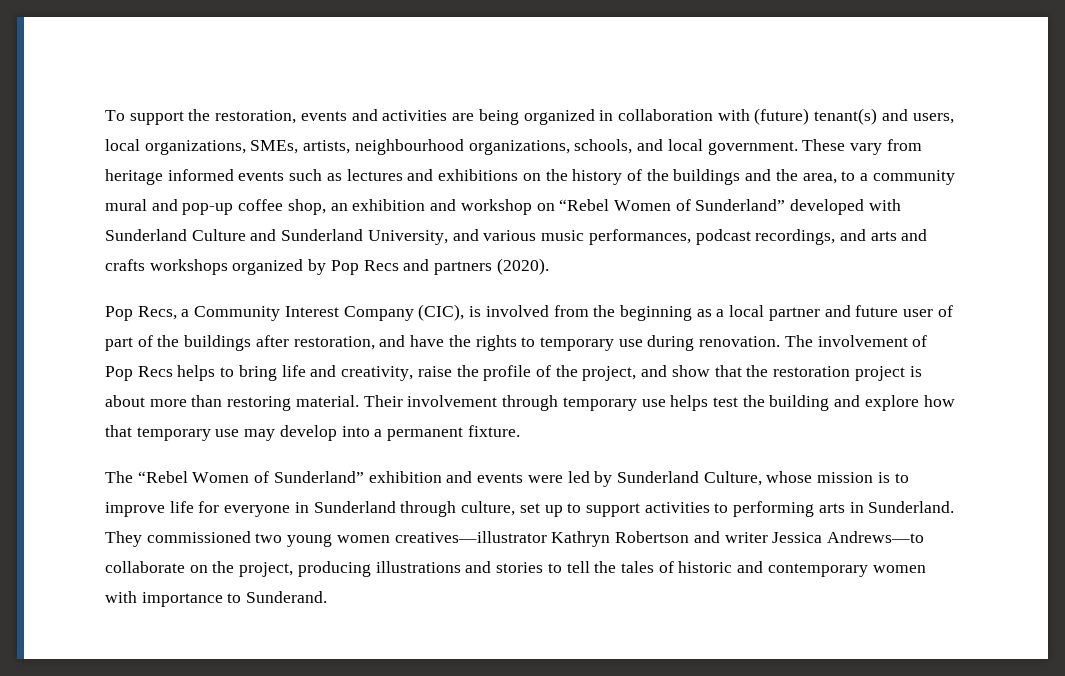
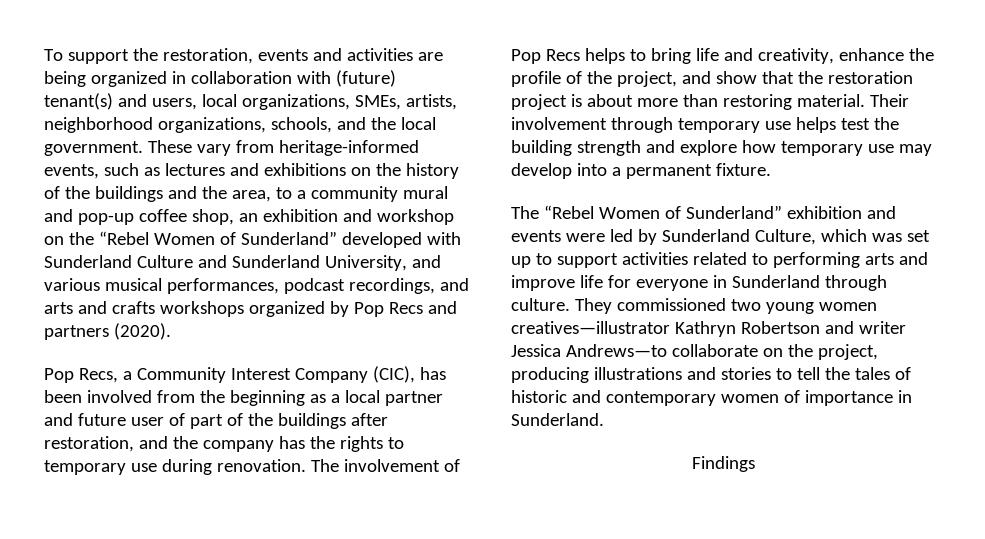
[354,139,464,155] neighbourhood -> [44,117,153,133] neighborhood
(664, 145) none -> [370,117,396,130] the
[105,169,285,185] heritage informed events -> [278,140,419,156] [44,164,99,179] heritage-informed events,
(555, 207) none -> [68,232,94,245] the
[541,230,585,241] music -> [104,278,162,291] musical
[469,306,482,317] is -> [419,367,446,380] [44,390,82,403] has been
[410,335,445,347] have -> [172,436,305,452] the company has
[417,366,452,377] raise -> [838,48,904,61] enhance
(830, 403) none -> [576,140,641,156] strength
[105,425,132,437] that -> (776, 146) none
[766,471,909,483] whose mission is to -> [820,229,930,242] [511,252,928,268] which was set up to support activities related to performing arts and
[461,501,955,517] culture, set up to support activities to performing arts in Sunderland. -> [511,298,570,311] culture.
[105,591,328,607] with importance to Sunderand. -> [783,390,912,406] [511,413,604,426] [692,456,755,472] of importance in Sunderland. // Findings

